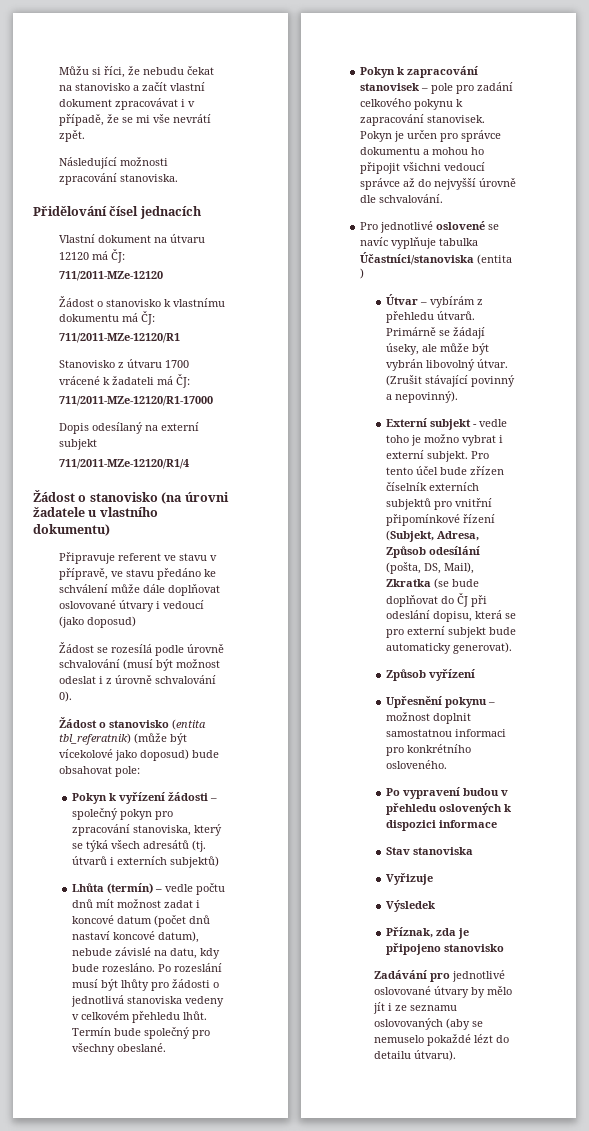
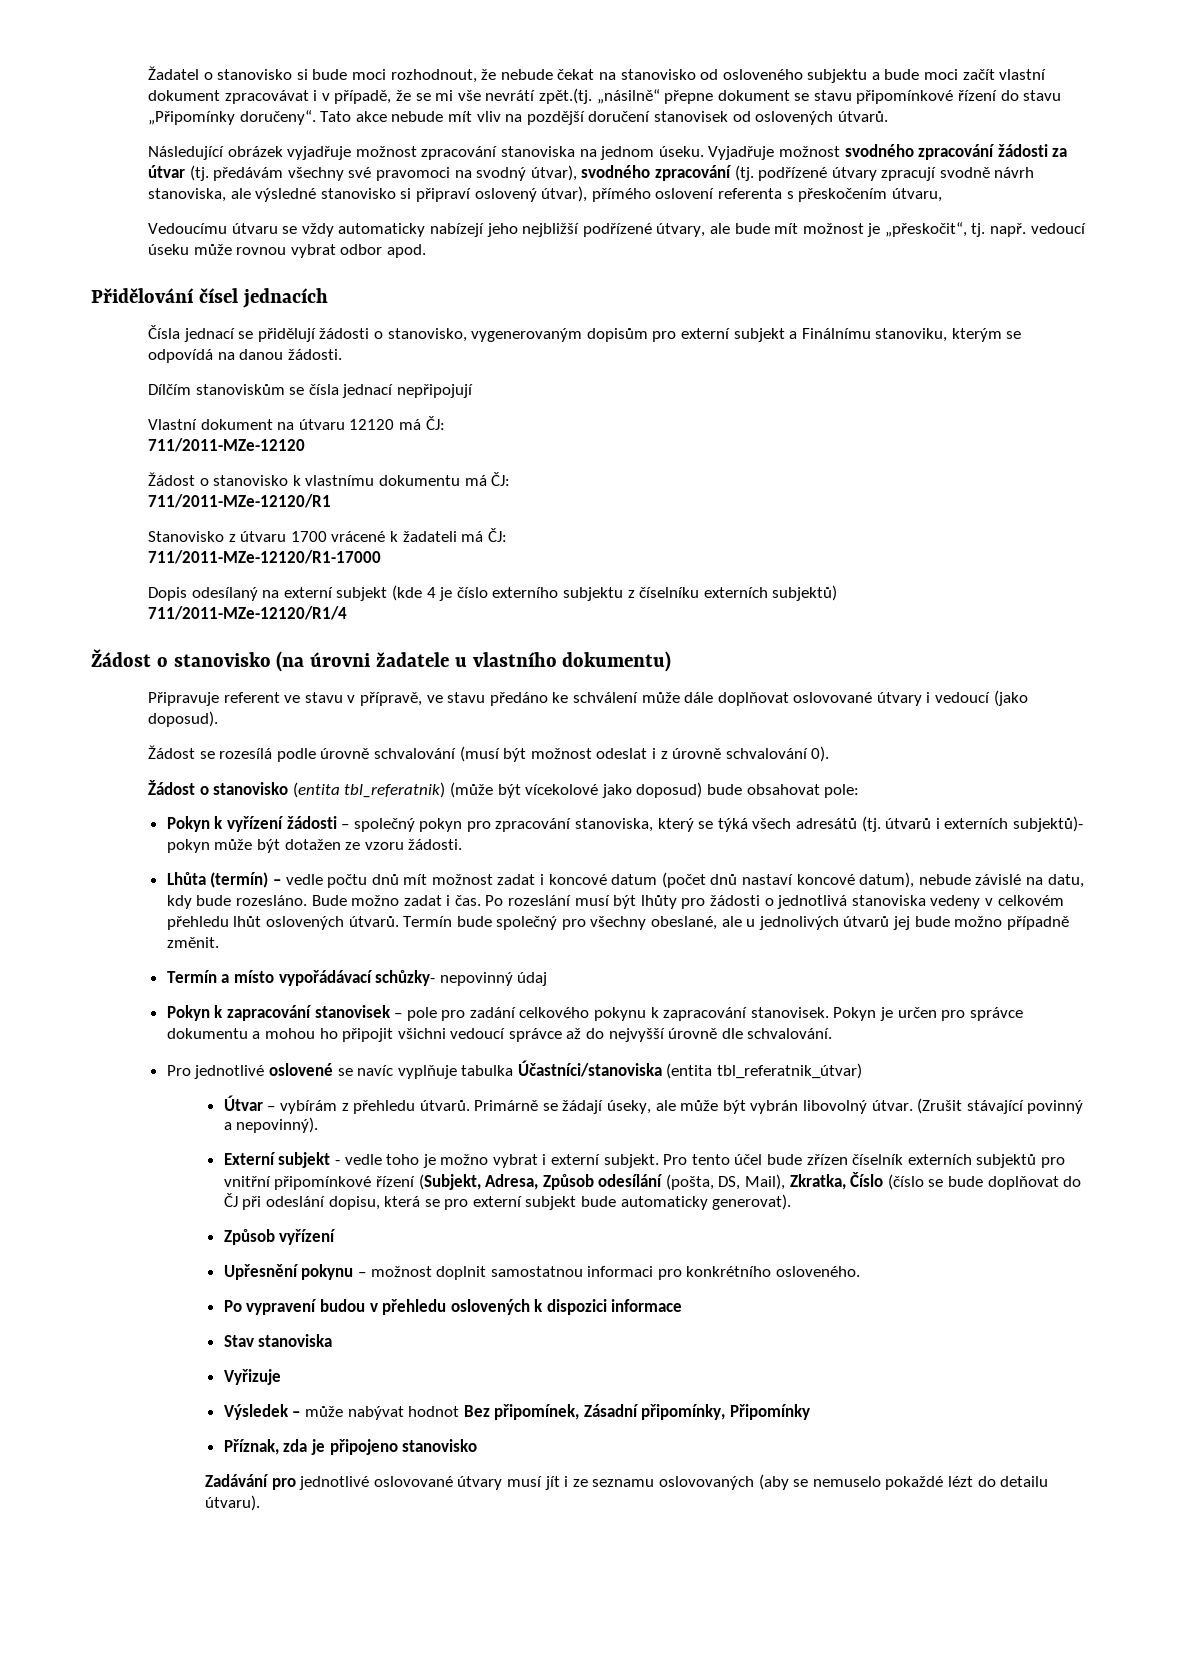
[59,66,215,78] [59,83,140,91] Můžu si říci, že nebudu čekat na stanovisko a -> [148,66,959,83] Žadatel o stanovisko si bude moci rozhodnout, že nebude čekat na stanovisko od osloveného subjektu a bude moci
[59,130,86,142] [59,157,169,169] [59,173,179,185] [33,206,202,219] zpět. // Následující možnosti zpracování stanoviska. // Přidělování čísel jednacích -> [538,88,1062,104] [148,110,888,125] [148,144,1068,160] [148,165,1035,181] [148,186,942,202] [148,222,1086,237] [148,244,426,258] [91,288,328,308] [148,325,1022,342] [148,349,342,363] [148,384,473,398] zpět.(tj. „násilně“ přepne dokument se stavu připomínkové řízení do stavu „Připomínky doručeny“. Tato akce nebude mít vliv na pozdější doručení stanovisek od oslovených útvarů. // Následující obrázek vyjadřuje možnost zpracování stanoviska na jednom úseku. Vyjadřuje možnost svodného zpracování žádosti za útvar (tj. předávám všechny své pravomoci na svodný útvar), svodného zpracování (tj. podřízené útvary zpracují svodně návrh stanoviska, ale výsledné stanovisko si připraví oslovený útvar), přímého oslovení referenta s přeskočením útvaru, // Vedoucímu útvaru se vždy automaticky nabízejí jeho nejbližší podřízené útvary, ale bude mít možnost je „přeskočit“, tj. např. vedoucí úseku může rovnou vybrat odbor apod. // Přidělování čísel jednacích // Čísla jednací se přidělují žádosti o stanovisko, vygenerovaným dopisům pro externí subjekt a Finálnímu stanoviku, kterým se odpovídá na danou žádosti. // Dílčím stanoviskům se čísla jednací nepřipojují
(98, 444) none -> [391,585,838,601] (kde 4 je číslo externího subjektu z číselníku externích subjektů)
[87,616,137,628] doposud) -> [148,711,219,727] doposud).
[169,856,219,868] subjektů) -> [1012,816,1083,832] [166,839,463,853] subjektů)- pokyn může být dotažen ze vzoru žádosti.
(155, 967) none -> [311,895,481,906] Bude možno zadat i čas.
[182,1011,207,1020] lhůt. -> [233,916,399,930] lhůt oslovených útvarů.
[116,1043,166,1052] obeslané. -> [651,916,1069,930] [166,937,219,948] [166,970,548,986] obeslané, ale u jednolivých útvarů jej bude možno případně změnit. // Termín a místo vypořádávací schůzky- nepovinný údaj
[359,268,364,279] ) -> [717,1063,863,1079] tbl_referatnik_útvar)
[385,578,449,589] Zkratka (se -> [789,1172,944,1190] Zkratka, Číslo (číslo se
(435, 906) none -> [292,1404,811,1420] – může nabývat hodnot Bez připomínek, Zásadní připomínky, Připomínky
[470,986,512,998] by mělo -> [507,1476,543,1487] musí

